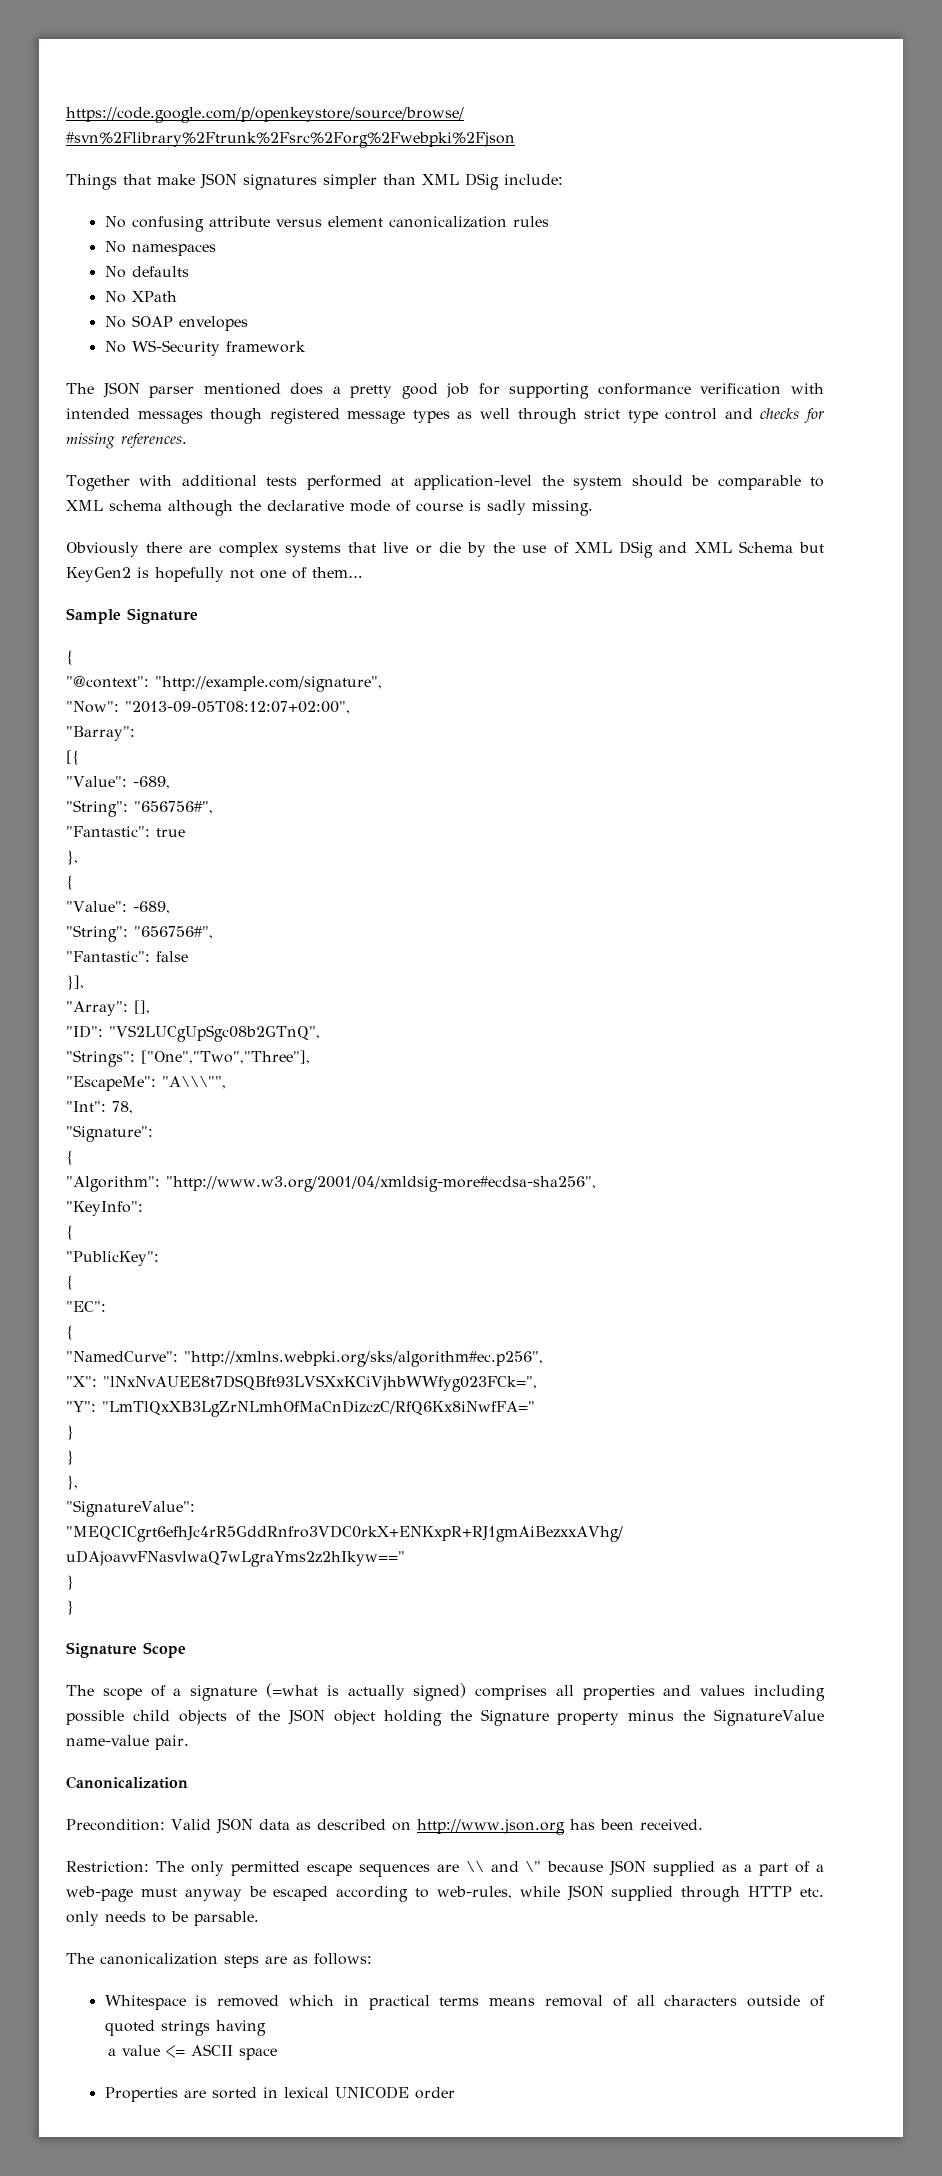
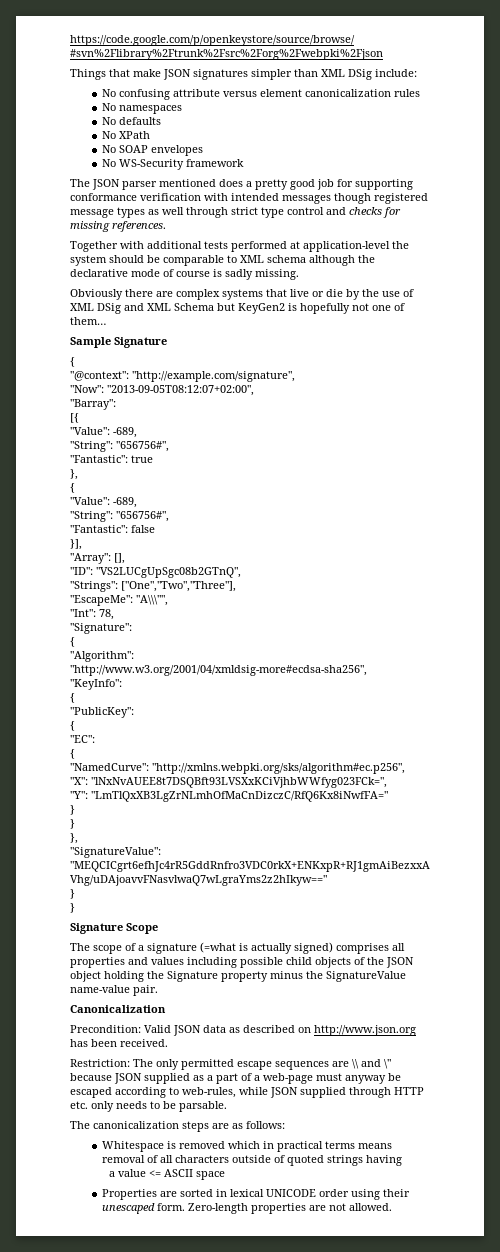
(455, 2093) none -> [350,1189,410,1200] [101,1203,392,1214] using their unescaped form. Zero-length properties are not allowed.

